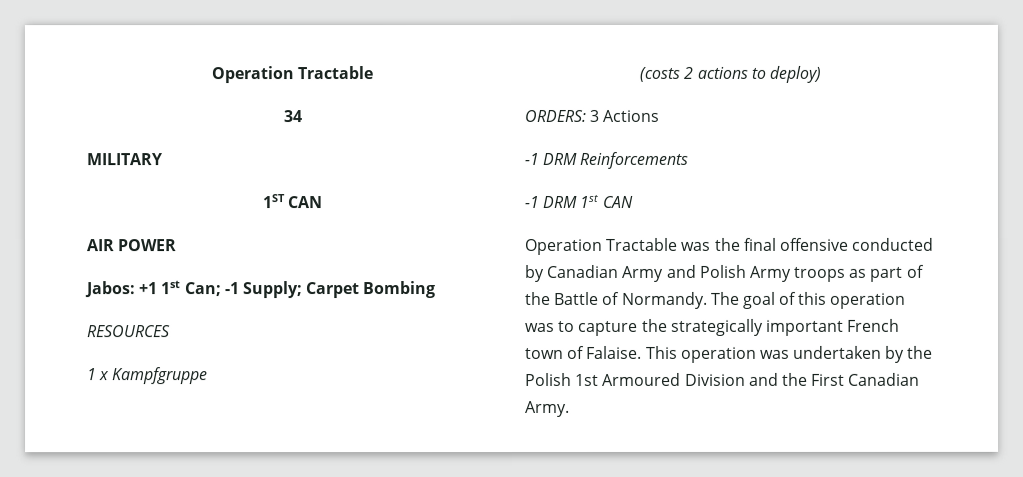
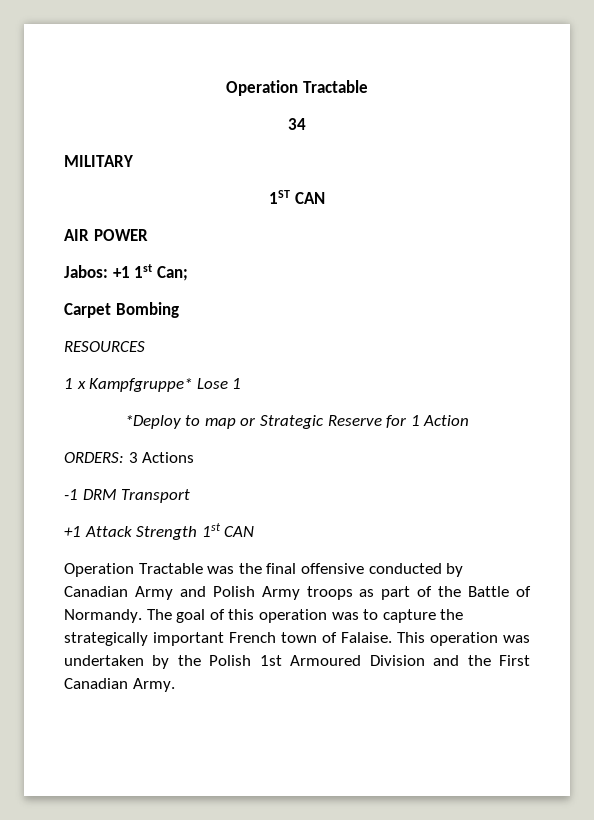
[224,281,303,299] -1 Supply; -> (188, 273) //
[112,367,209,385] [639,65,821,83] Kampfgruppe // (costs 2 actions to deploy) -> [89,378,242,392] [124,415,470,429] Kampfgruppe* Lose 1 // *Deploy to map or Strategic Reserve for 1 Action
[579,151,689,169] [524,195,578,208] Reinforcements // -1 DRM -> [121,489,191,503] [64,526,198,540] Transport // +1 Attack Strength

